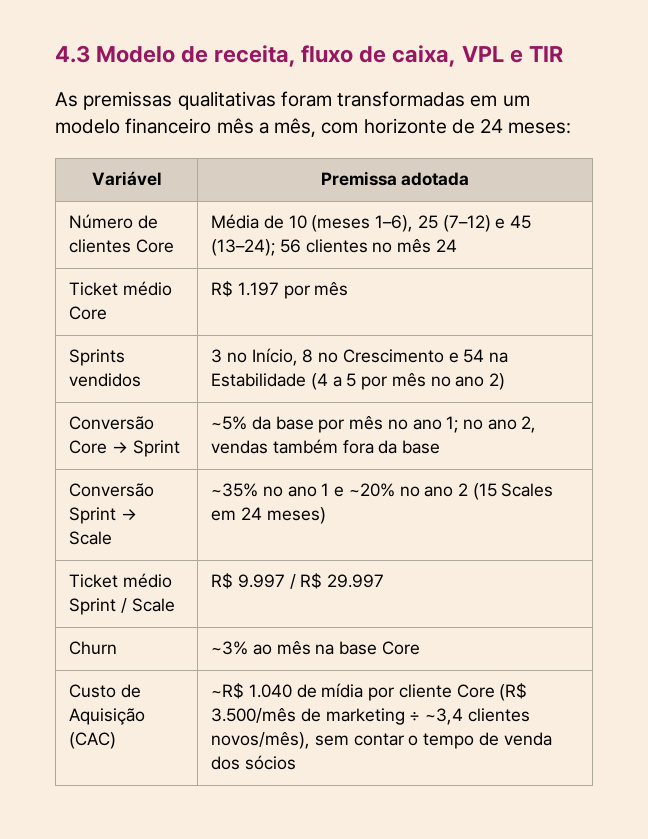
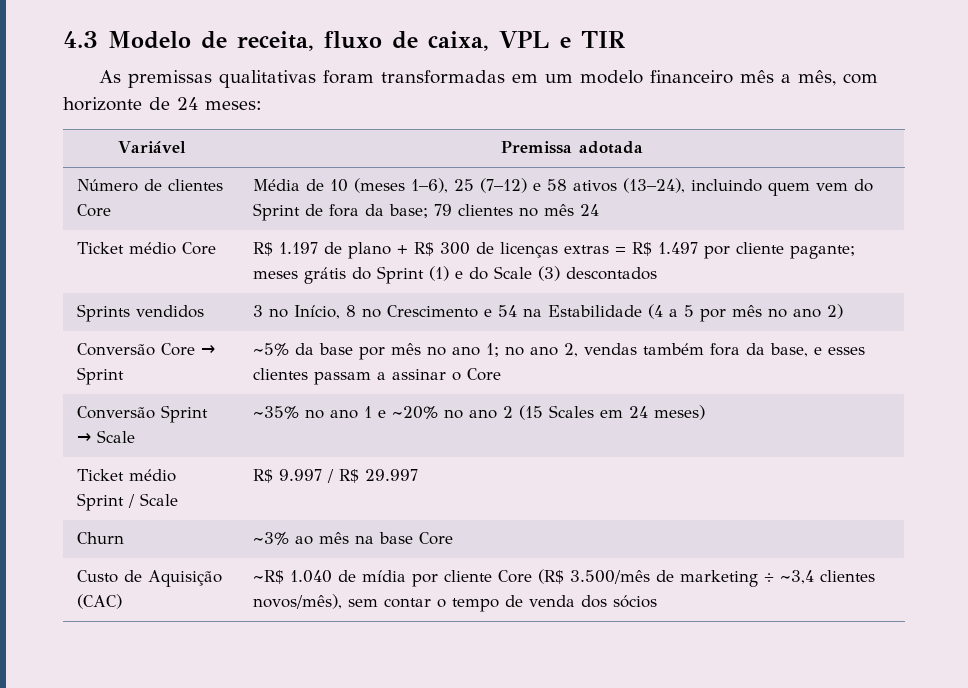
[510,215,532,229] [211,239,301,256] 45 (13–24); 56 -> [546,178,873,196] [252,203,452,221] 58 ativos (13–24), incluindo quem vem do Sprint de fora da base; 79
[283,282,349,299] por mês -> [323,242,855,259] [252,266,657,284] de plano + R$ 300 de licenças extras = R$ 1.497 por cliente pagante; meses grátis do Sprint (1) e do Scale (3) descontados
[402,440,441,454] base -> [769,343,865,357] [252,368,501,385] base, e esses clientes passam a assinar o Core

